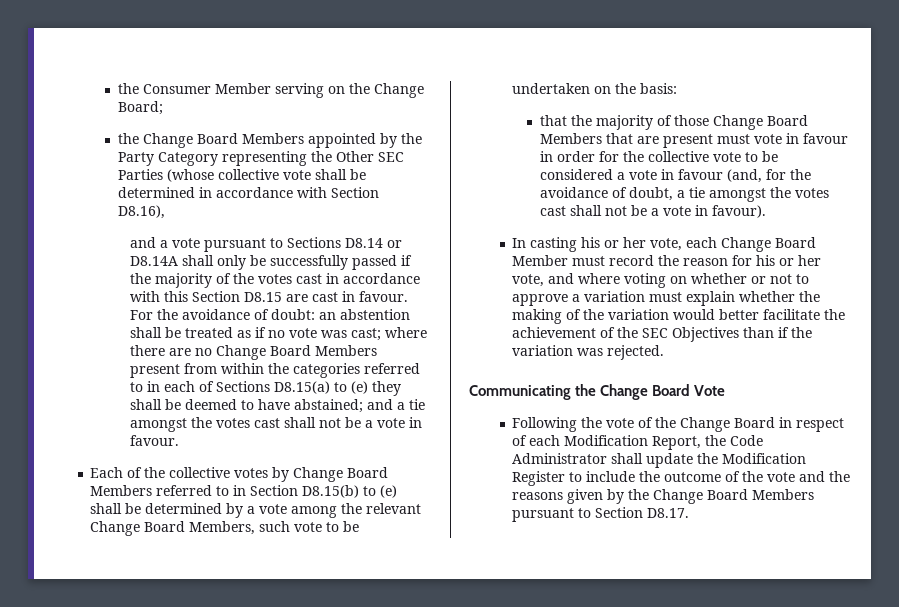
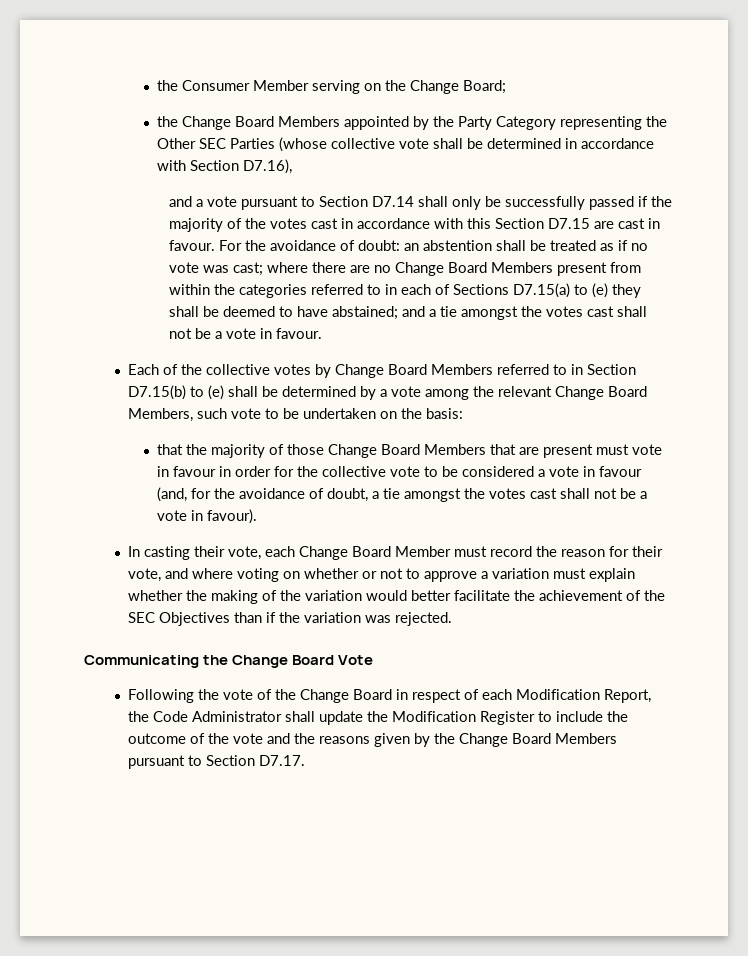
[118,205,166,219] D8.16), -> [242,159,292,174] D7.16),
[287,237,403,248] [130,256,179,266] Sections D8.14 or D8.14A -> [319,196,415,207] Section D7.14
[244,292,283,302] D8.15 -> [548,218,591,229] D7.15
[274,381,331,394] D8.15(a) -> [513,283,571,298] D7.15(a)
[302,485,360,498] D8.15(b) -> [128,385,187,400] D7.15(b)
[581,237,647,248] his or her -> [194,546,226,557] their
[756,255,822,266] his or her -> [632,546,664,557] their
[647,508,690,518] D8.17. -> [259,755,306,766] D7.17.

